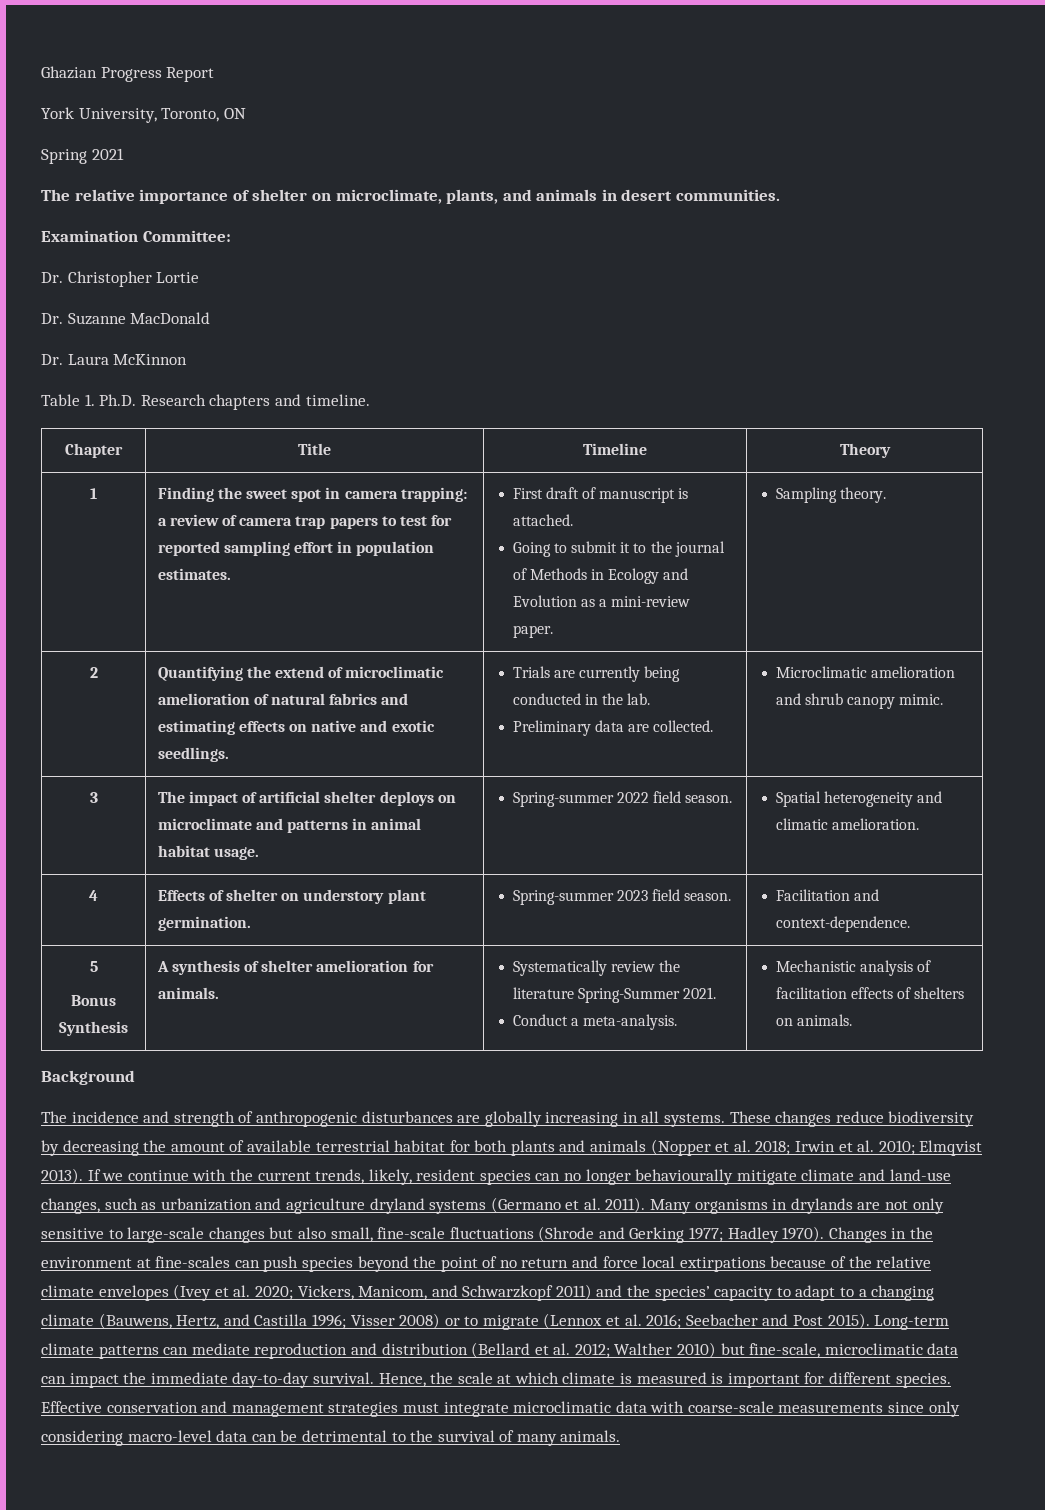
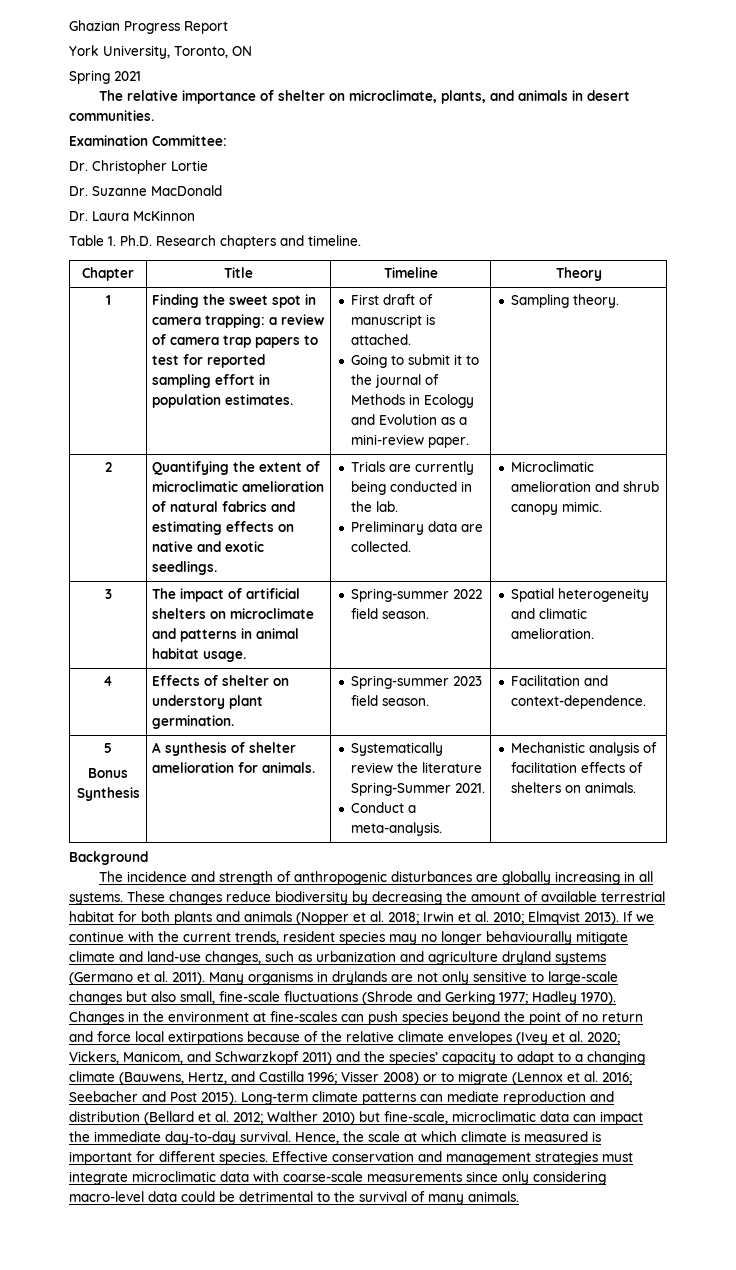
[275,666,325,678] extend -> [258,462,302,472] extent
[324,791,434,806] shelter deploys -> [151,608,206,619] shelters
[368,1169,412,1185] likely, -> (279, 937) none
[535,1173,561,1181] can -> [389,934,417,945] may
[251,1434,277,1442] can -> [181,1191,215,1202] could

